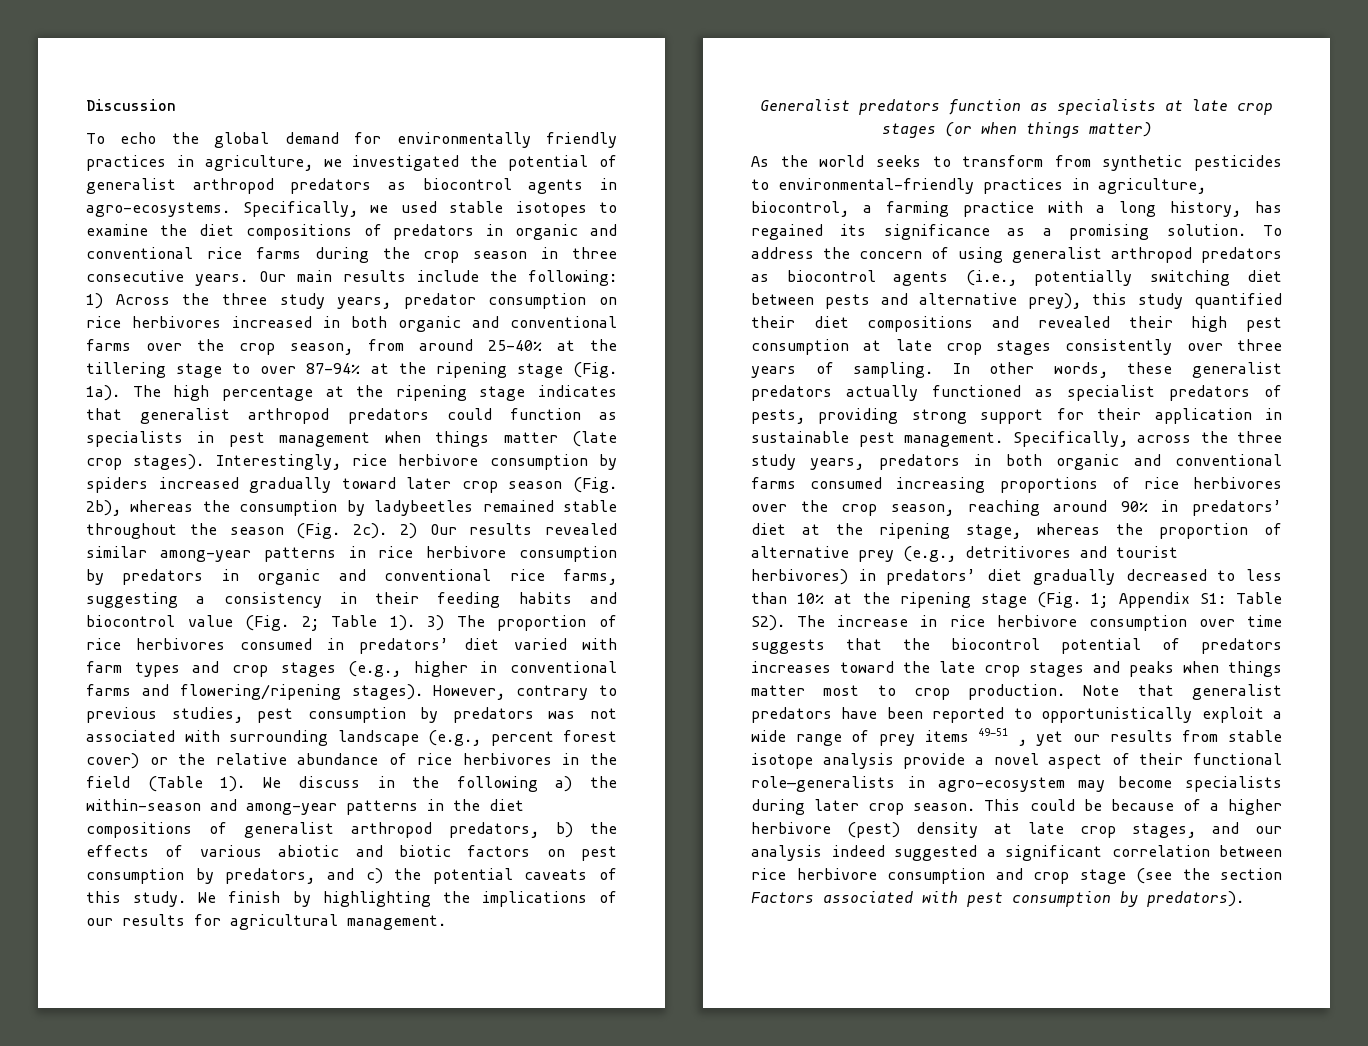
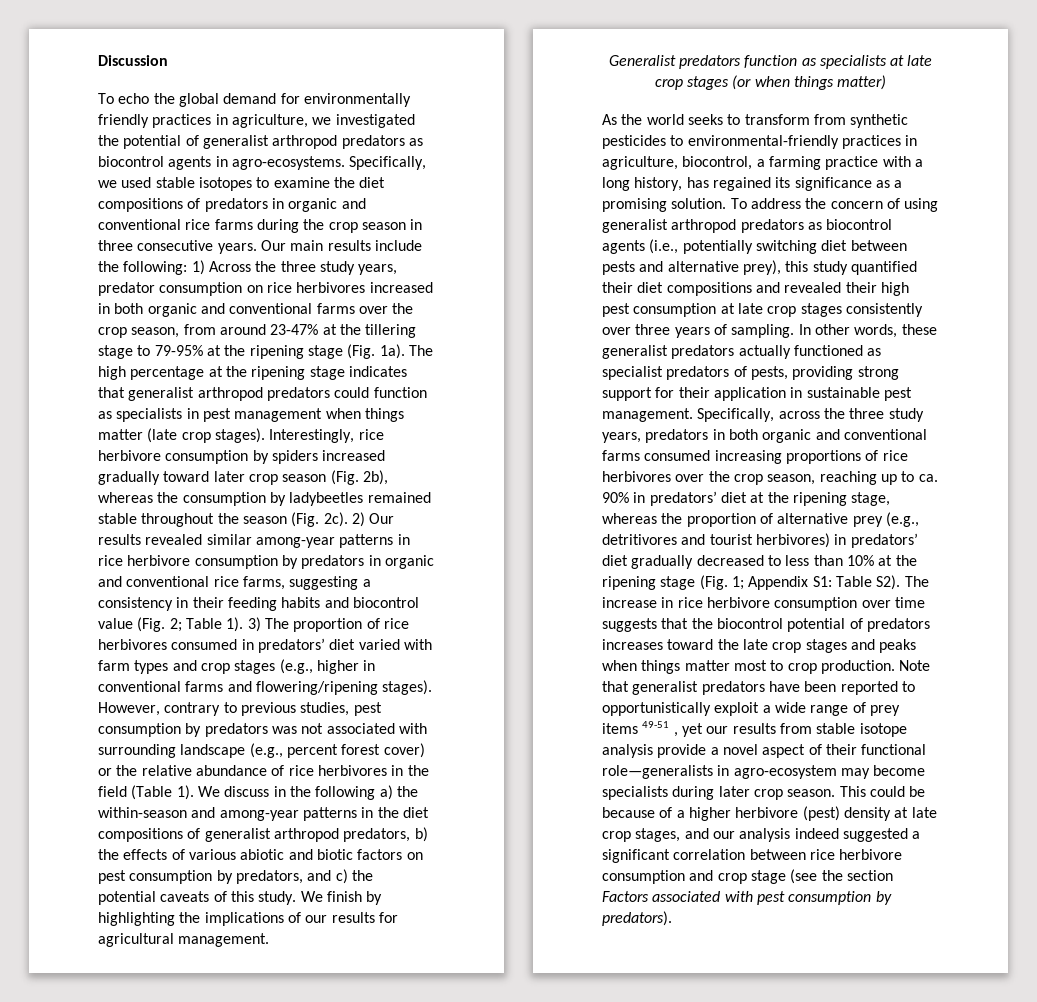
[488,340,542,351] 25-40% -> [270,324,319,335] 23-47%
[260,363,361,374] over 87-94% -> [154,345,203,356] 79-95%
[1053,500,1108,512] around -> [880,471,938,485] up to ca.

